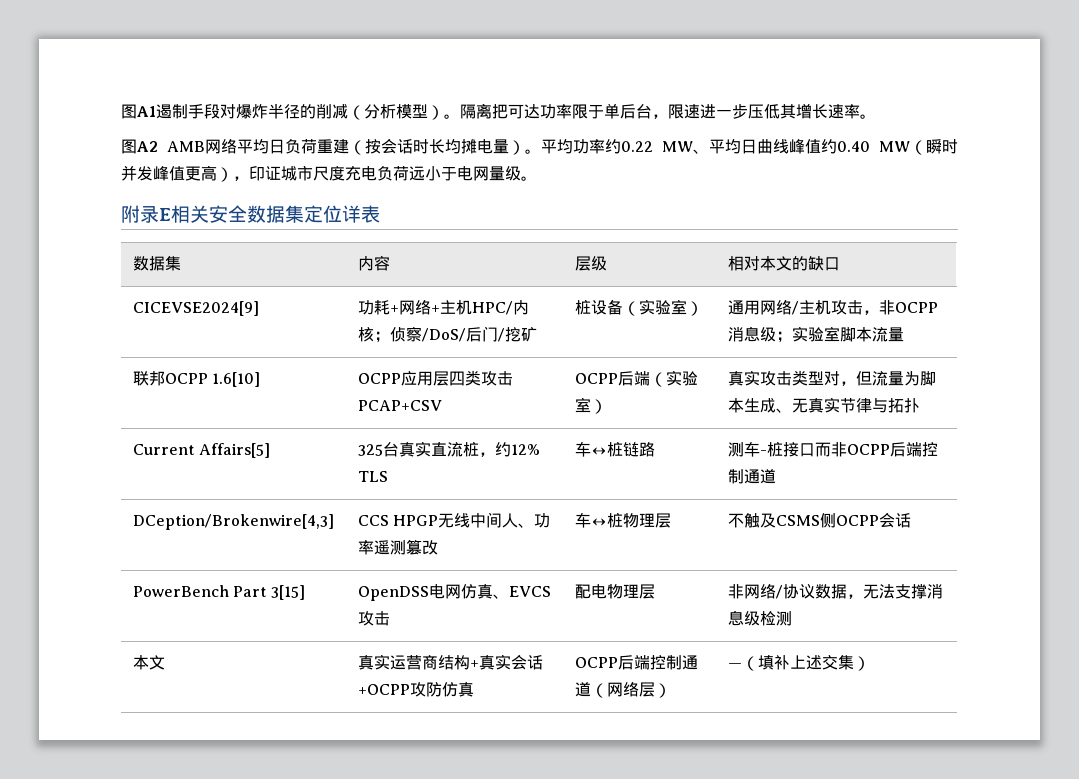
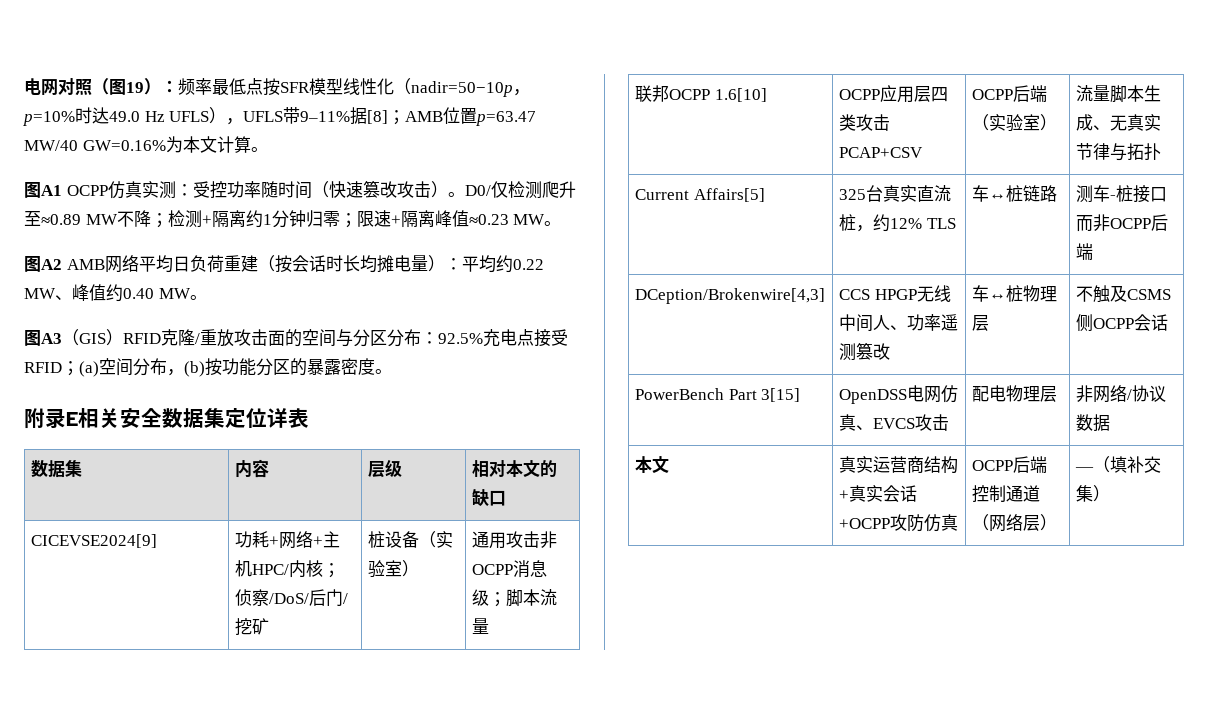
[121,103,860,120] 图A1遏制手段对爆炸半径的削减（分析模型）。隔离把可达功率限于单后台，限速进一步压低其增长速率 -> [24,78,530,97] [23,107,537,126] [24,136,268,153] [24,181,576,199] [24,210,546,228] 电网对照（图19）：频率最低点按SFR模型线性化（nadir=50−10p，p=10%时达49.0 Hz UFLS），UFLS带9–11%据[8]；AMB位置p=63.47 MW/40 GW=0.16%为本文计算。 // 图A1 OCPP仿真实测：受控功率随时间（快速篡改攻击）。D0/仅检测爬升至≈0.89 MW不降；检测+隔离约1分钟归零；限速+隔离峰值≈0.23 MW
[525,139,605,154] 。平均功率 -> [444,255,496,273] ：平均
[709,139,789,154] 平均日曲线 -> (72, 297) none
[910,139,958,155] [121,165,521,182] （瞬时并发峰值更高），印证城市尺度充电负荷远小于电网量级 -> [189,295,207,300] [24,329,568,347] [24,358,375,377] 。 // 图A3（GIS）RFID克隆/重放攻击面的空间与分区分布：92.5%充电点接受RFID；(a)空间分布，(b)按功能分区的暴露密度
[759,300,879,315] 网络/主机攻击， -> [505,531,540,548] 攻击
[791,326,840,342] 实验室 -> (506, 599) none
[727,370,920,386] 真实攻击类型对，但流量为 -> [1075,85,1110,102] 流量
[921,442,938,457] [727,469,776,484] 控制通道 -> (1093, 251) none
[846,584,943,599] [727,610,792,626] ，无法支撑消息级检测 -> (1110, 423) none
[789,655,822,670] 上述 -> (1144, 464) none

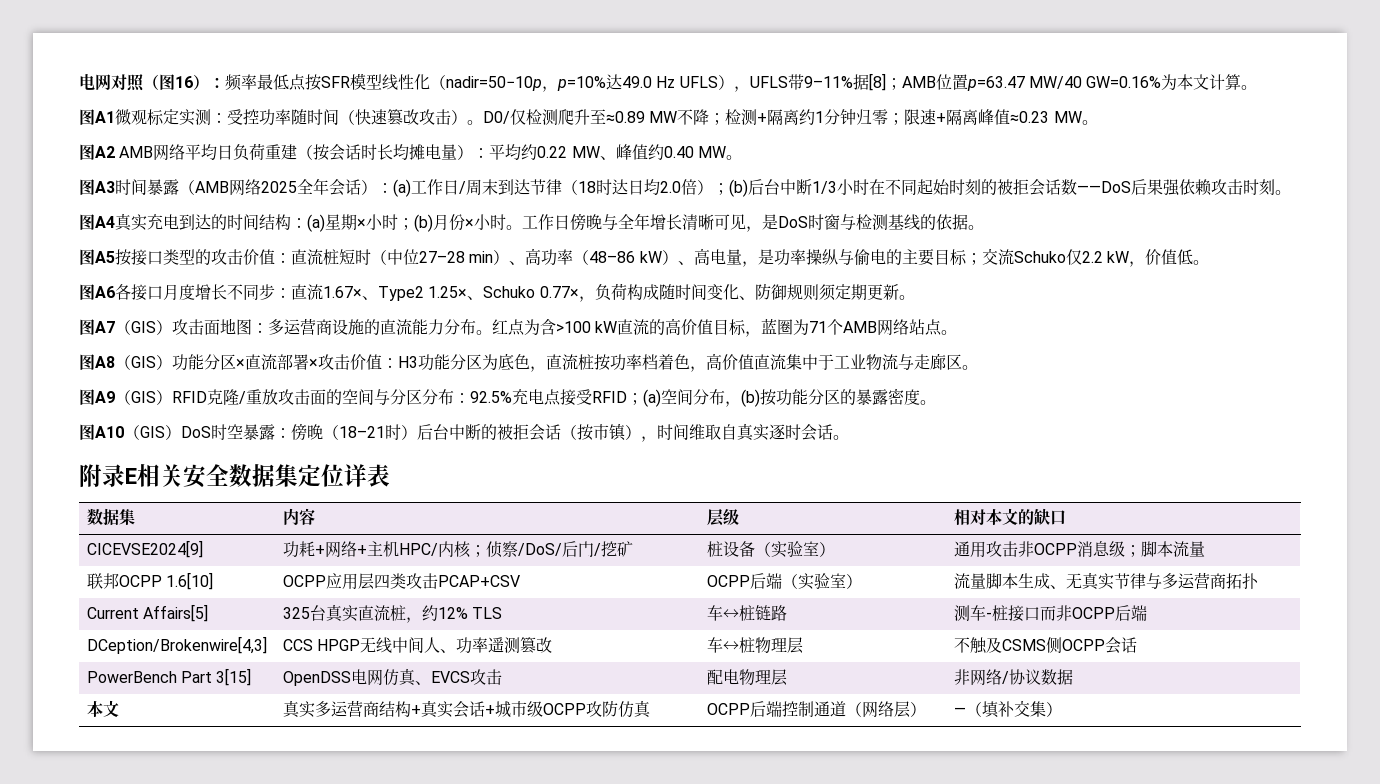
[126,82,144,93] 19 -> [175,76,193,88] 16
[75,107,92,124] 时 -> (606, 83) none
[66,181,142,199] OCPP仿真 -> [115,109,179,126] 微观标定
(62, 338) none -> [115,178,1291,197] [79,213,984,232] [79,248,1209,267] [79,283,915,302] [79,318,958,337] [79,353,978,372] [79,389,115,405] 时间暴露（AMB网络2025全年会话）：(a)工作日/周末到达节律（18时达日均2.0倍）；(b)后台中断1/3小时在不同起始时刻的被拒会话数——DoS后果强依赖攻击时刻。 // 图A4真实充电到达的时间结构：(a)星期×小时；(b)月份×小时。工作日傍晚与全年增长清晰可见，是DoS时窗与检测基线的依据。 // 图A5按接口类型的攻击价值：直流桩短时（中位27–28 min）、高功率（48–86 kW）、高电量，是功率操纵与偷电的主要目标；交流Schuko仅2.2 kW，价值低。 // 图A6各接口月度增长不同步：直流1.67×、Type2 1.25×、Schuko 0.77×，负荷构成随时间变化、防御规则须定期更新。 // 图A7（GIS）攻击面地图：多运营商设施的直流能力分布。红点为含>100 kW直流的高价值目标，蓝圈为71个AMB网络站点。 // 图A8（GIS）功能分区×直流部署×攻击价值：H3功能分区为底色，直流桩按功率档着色，高价值直流集中于工业物流与走廊区。 // 图A9
(392, 371) none -> [79,423,849,442] // 图A10（GIS）DoS时空暴露：傍晚（18–21时）后台中断的被拒会话（按市镇），时间维取自真实逐时会话。
(1127, 152) none -> [1161,572,1226,590] 多运营商
(873, 464) none -> [314,701,331,717] 多
[838,518,890,529] +OCPP -> [484,701,586,718] +城市级OCPP

